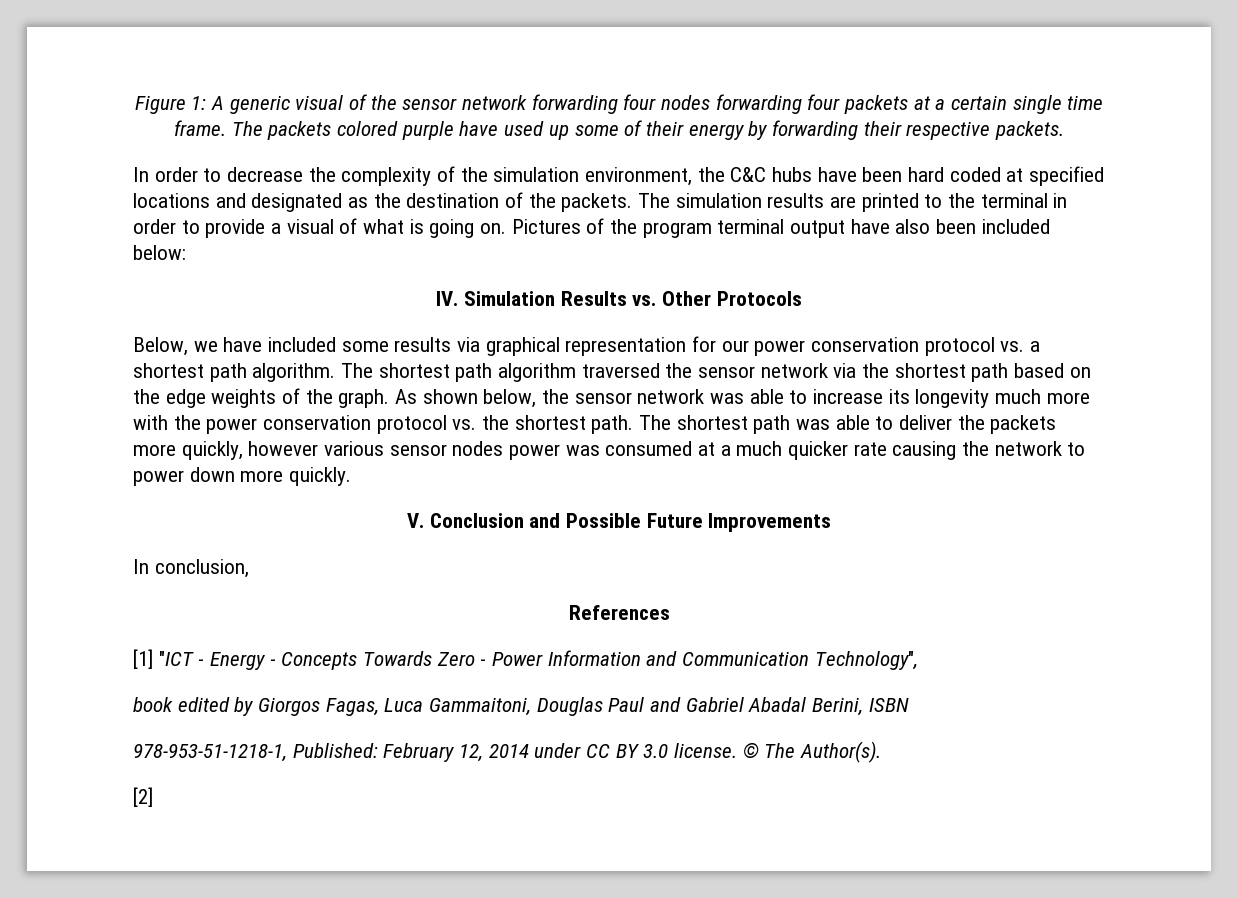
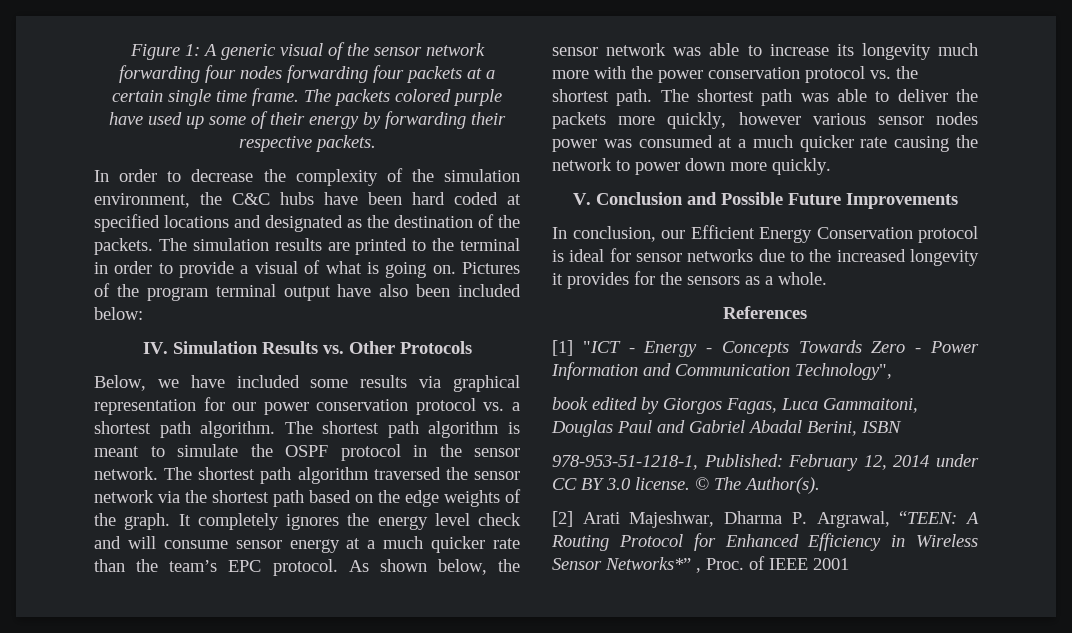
(577, 372) none -> [508,422,520,434] [94,444,520,461] [94,467,369,484] is meant to simulate the OSPF protocol in the sensor network. The shortest path algorithm
(390, 398) none -> [178,513,521,530] [94,536,521,553] [94,559,338,576] It completely ignores the energy level check and will consume sensor energy at a much quicker rate than the team’s EPC protocol.
(249, 568) none -> [661,225,978,243] [552,248,979,266] [552,271,827,289] our Efficient Energy Conservation protocol is ideal for sensor networks due to the increased longevity it provides for the sensors as a whole.
(153, 797) none -> [582,511,979,528] [551,533,978,551] [552,556,849,573] Arati Majeshwar, Dharma P. Argrawal, “TEEN: A Routing Protocol for Enhanced Efficiency in Wireless Sensor Networks*” , Proc. of IEEE 2001

